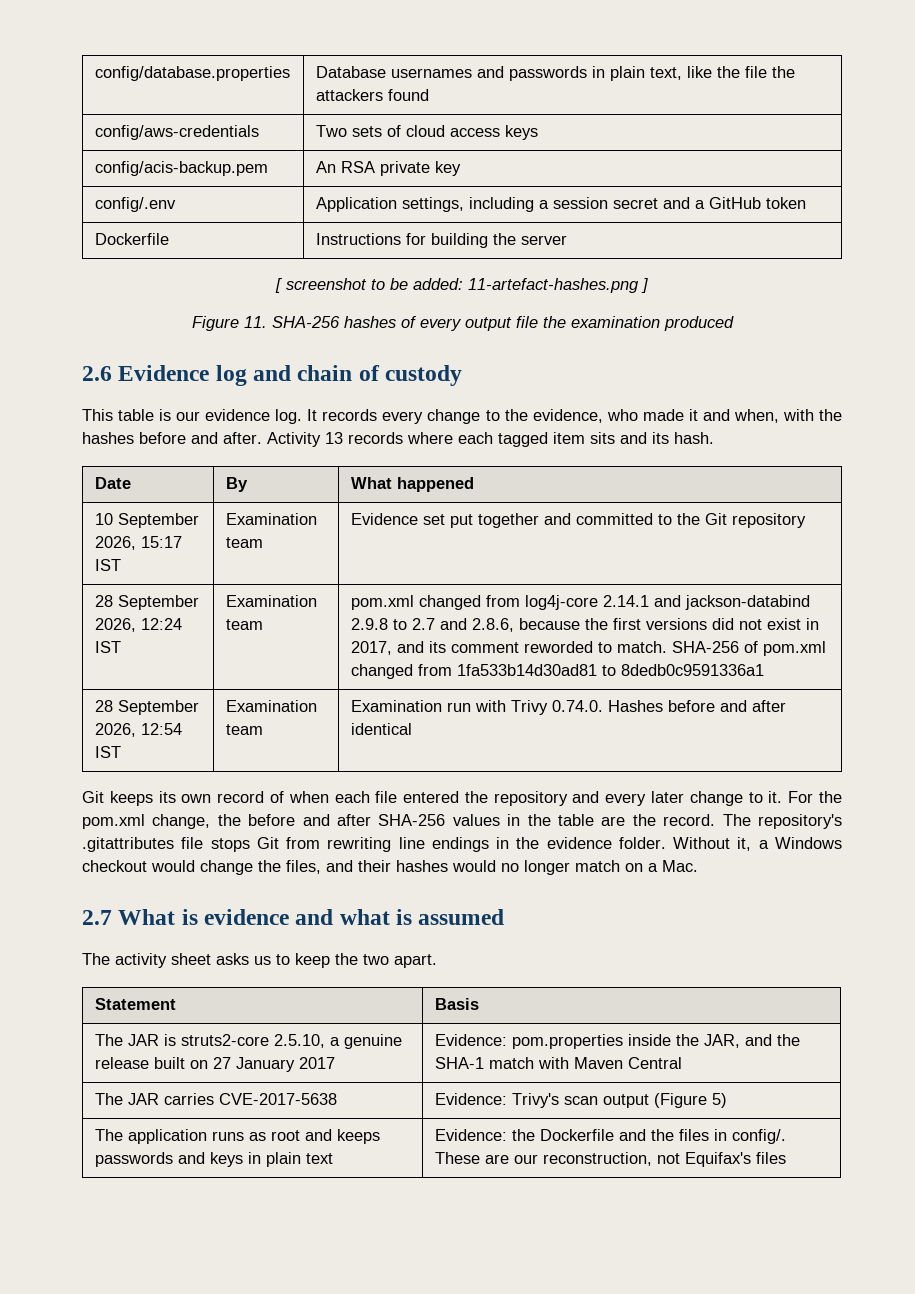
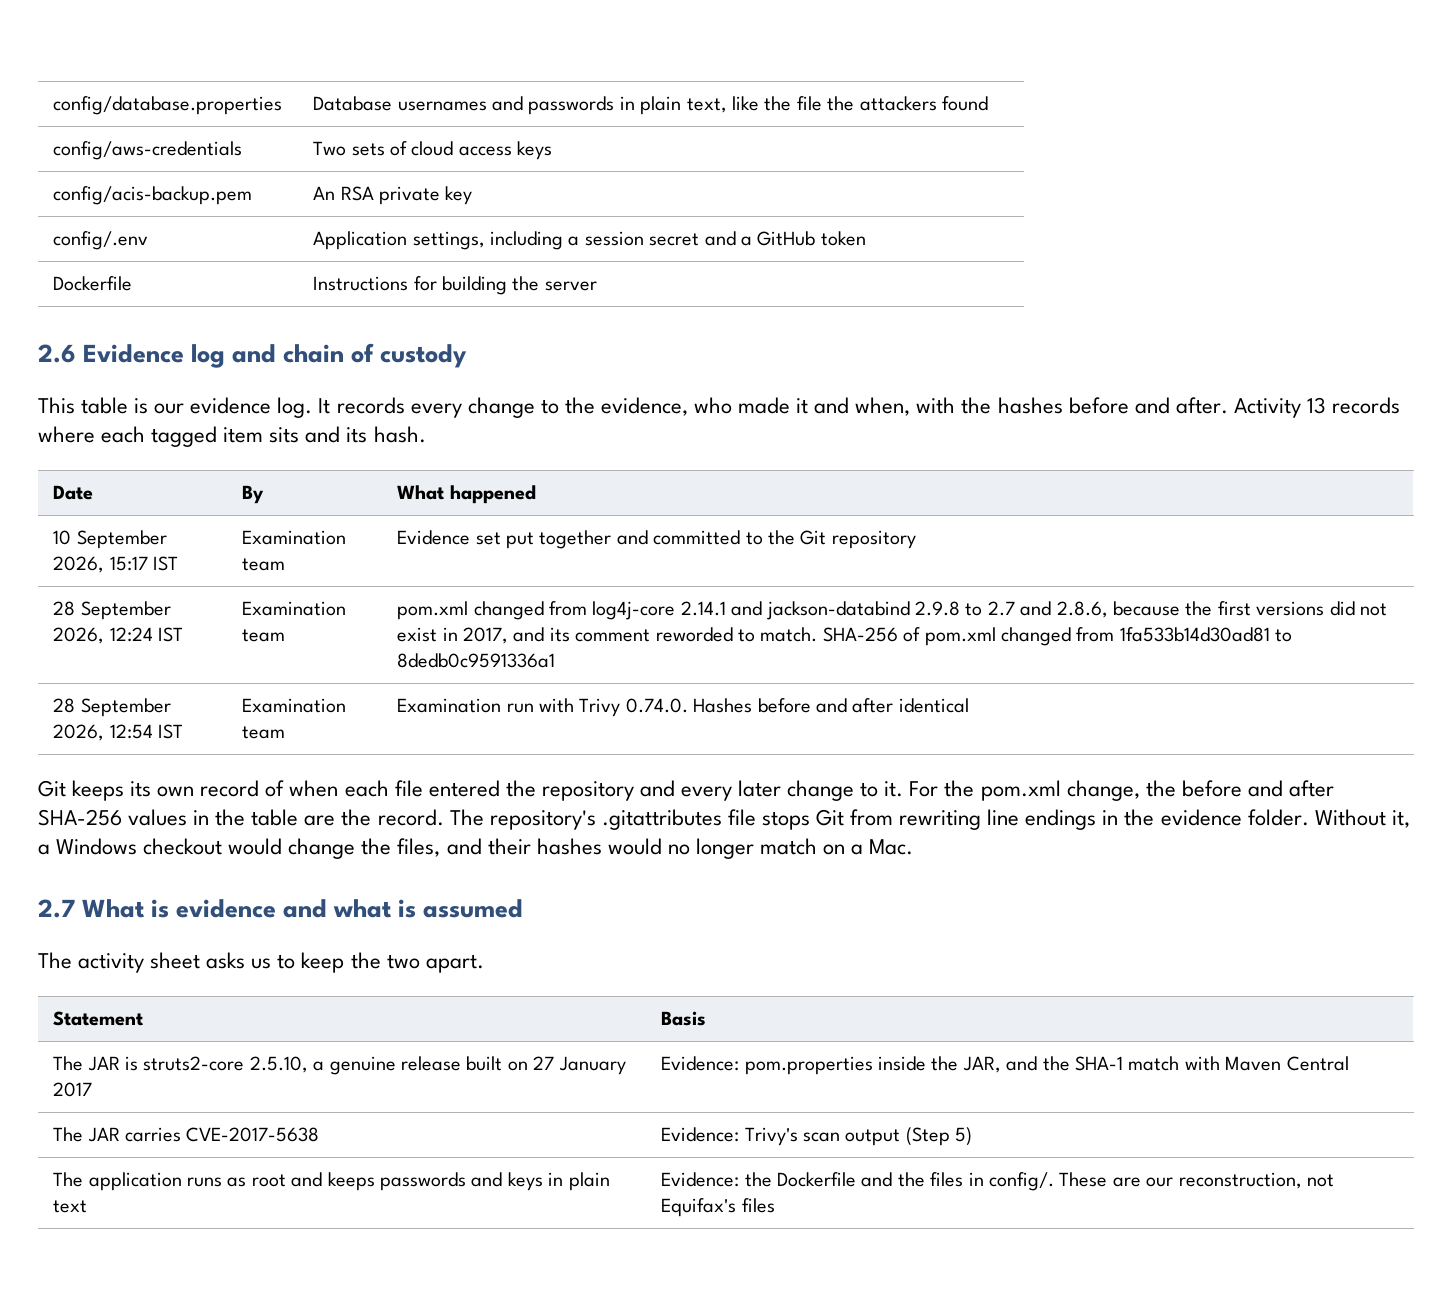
[275,278,648,293] [191,316,734,331] // [ screenshot to be added: 11-artefact-hashes.png ] // Figure 11. SHA-256 hashes of every output file the examination produced -> (597, 286) none
[653,1093,707,1108] (Figure -> [905,1127,950,1146] (Step

